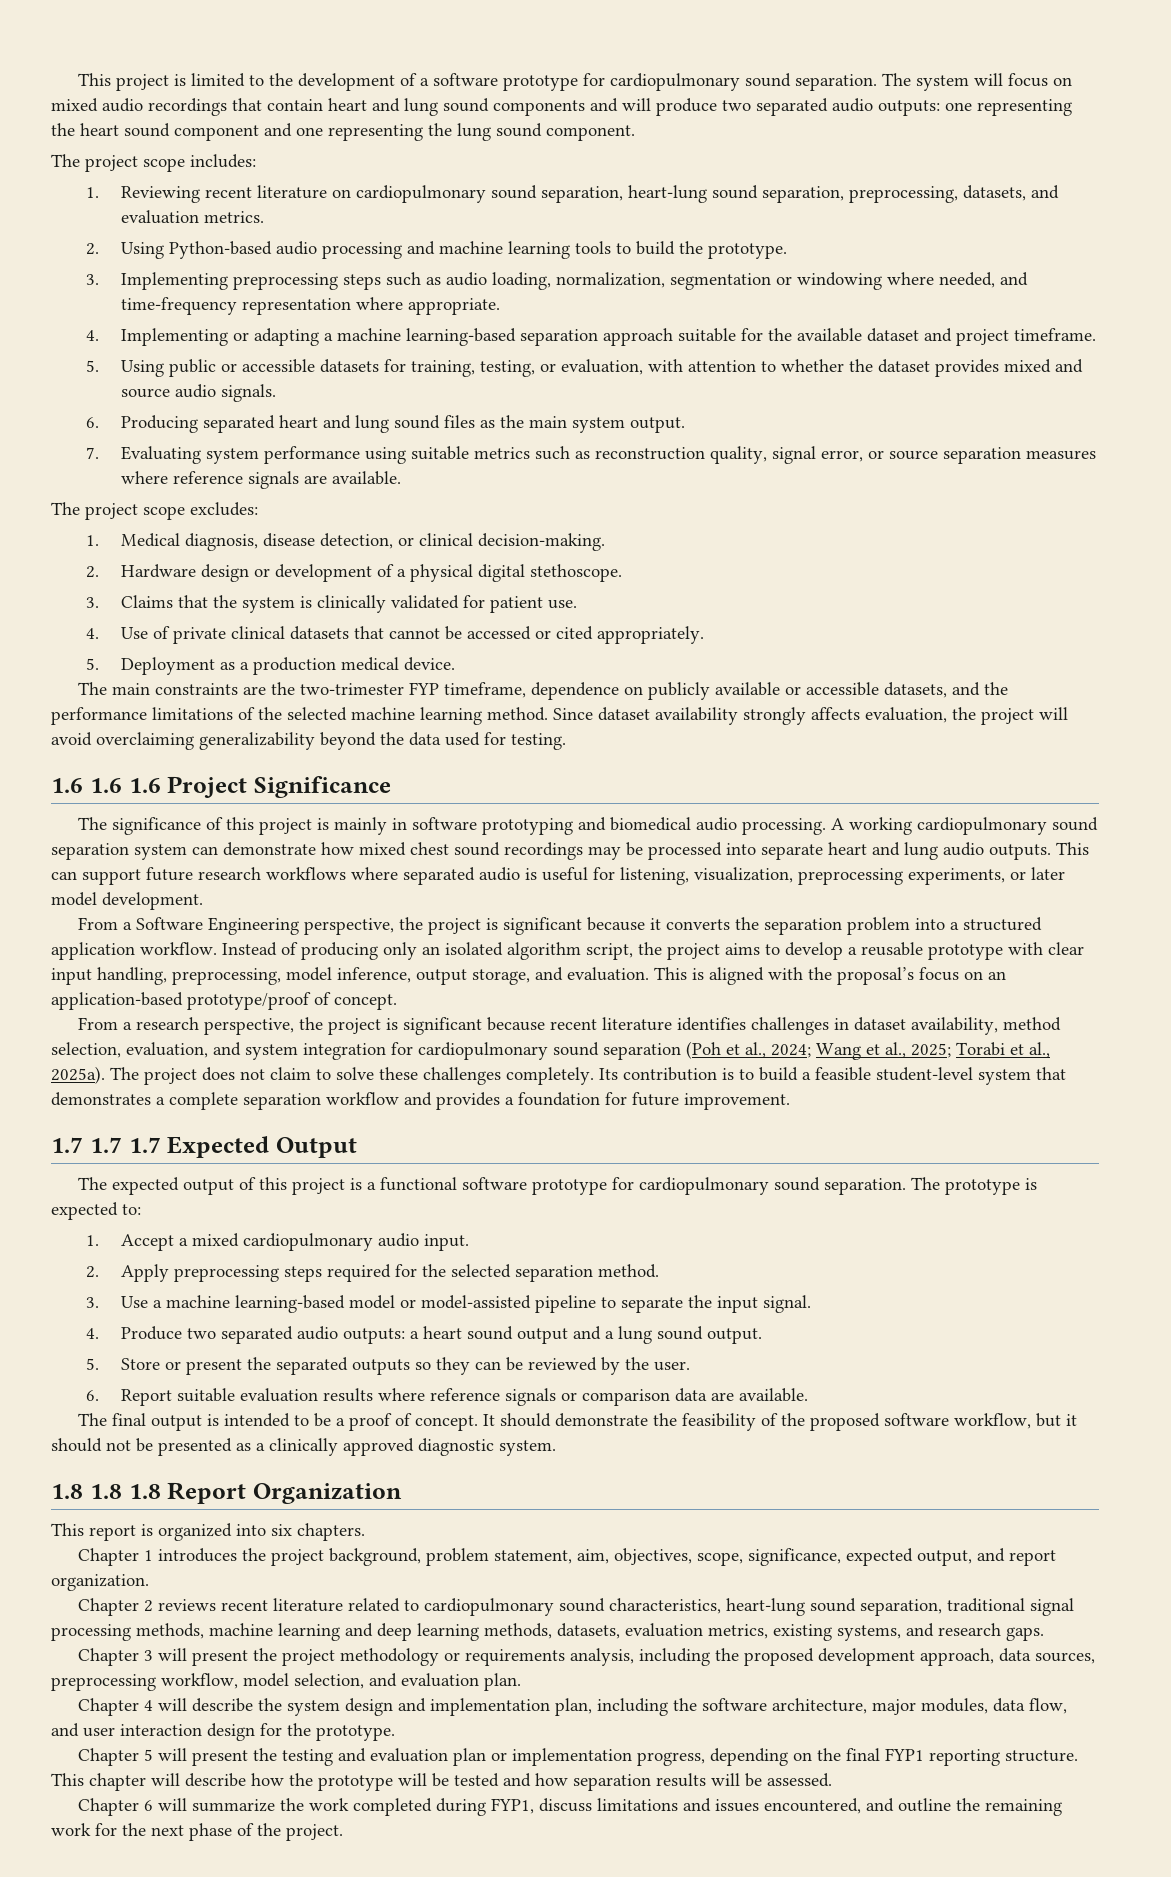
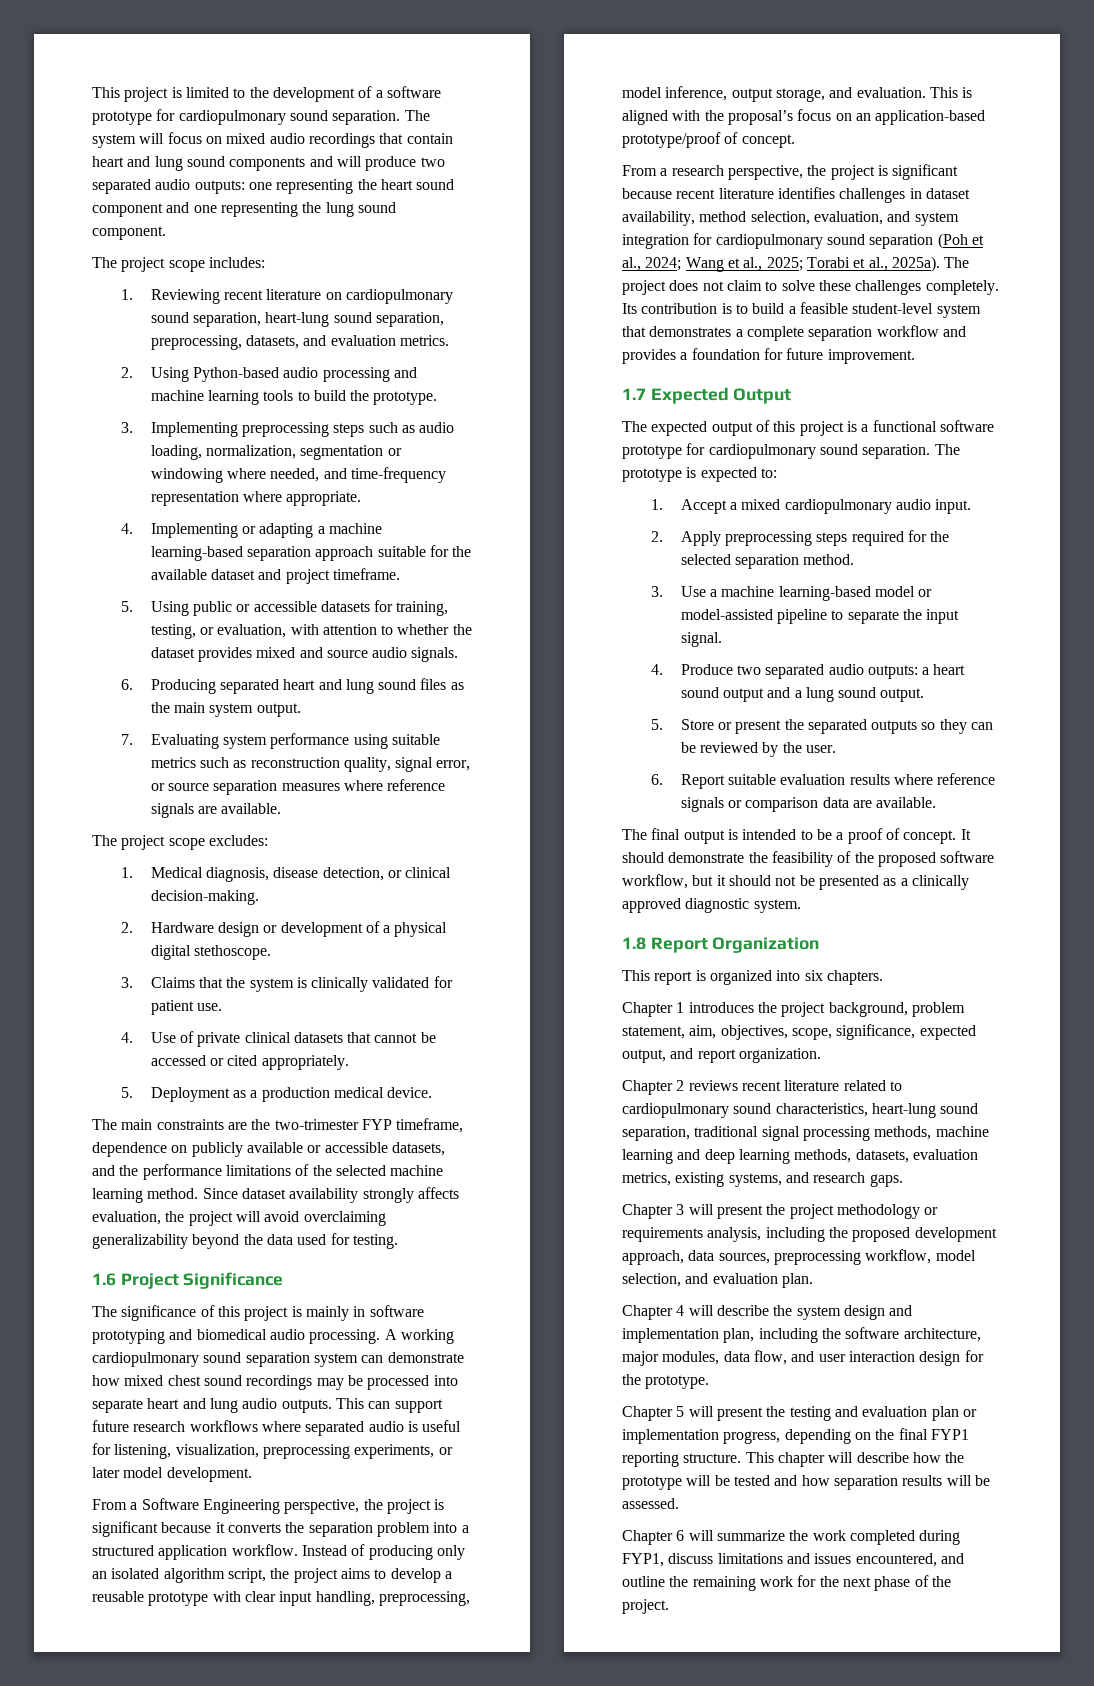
[89,778,161,793] 1.6 1.6 -> (116, 1279) none
[89,1137,161,1153] 1.7 1.7 -> (646, 394) none
[89,1484,161,1499] 1.8 1.8 -> (646, 943) none

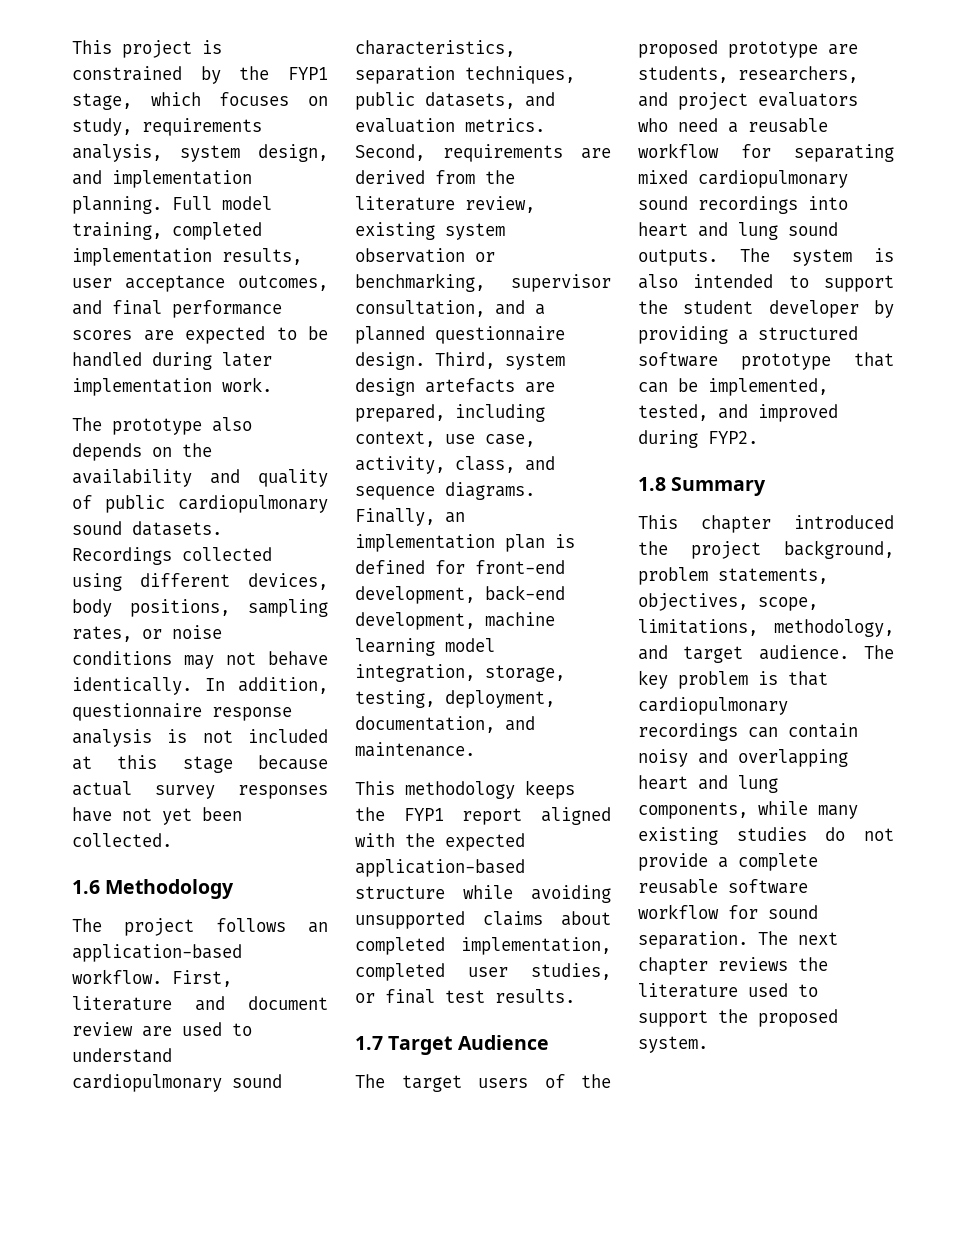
[185,86,441,102] [92,109,430,125] [92,132,453,148] [92,156,445,171] [92,179,455,194] [92,202,396,217] [92,226,166,240] [92,257,265,272] [121,289,453,304] [150,312,444,327] [150,335,449,350] [121,367,417,382] [150,390,438,405] [121,422,455,437] [150,445,402,460] [150,467,446,483] [150,491,362,506] [121,523,382,538] [150,545,472,561] [150,568,400,584] [121,600,449,616] [150,624,472,639] [150,647,459,662] [121,678,464,694] [150,702,301,717] [121,733,440,749] [150,757,471,772] [150,779,446,795] [150,803,282,818] [92,835,268,850] [121,867,452,882] [150,890,259,905] [121,921,448,937] [150,945,271,960] [121,976,453,992] [150,1000,222,1015] [121,1031,436,1047] [150,1055,349,1070] [121,1087,433,1102] [92,1118,464,1133] [92,1142,445,1157] [92,1164,444,1180] [92,1187,459,1203] [92,1211,386,1226] [92,1233,398,1249] [92,1272,284,1289] [92,1305,424,1321] [92,1329,454,1344] [92,1352,464,1367] [92,1375,458,1390] [92,1398,443,1413] [92,1420,462,1436] [92,1443,453,1459] [92,1467,252,1482] [92,1498,445,1514] [92,1521,469,1537] [92,1544,465,1560] [92,1568,452,1583] [92,1591,470,1606] [622,86,973,102] [622,109,986,125] [622,132,795,148] [622,164,959,180] [622,187,970,203] [622,211,959,226] [622,233,984,249] [622,256,970,272] [622,280,999,295] [622,302,981,318] [622,325,966,341] [622,348,915,364] [622,387,792,404] [622,420,994,436] [622,443,960,459] [622,467,777,482] [651,499,972,514] [651,530,950,546] [680,554,855,569] [651,586,933,601] [680,609,960,624] [680,632,722,647] [651,664,966,679] [680,687,925,702] [651,719,994,734] [680,742,836,757] [651,773,996,789] [680,797,937,812] [622,828,971,844] [622,851,995,867] [622,874,969,890] [622,898,801,913] limited to the development of a software prototype for cardiopulmonary sound separation. The system will focus on mixed audio recordings that contain heart and lung sound components and will produce two separated audio outputs: one representing the heart sound component and one representing the lung sound component. // The project scope includes: // 1. Reviewing recent literature on cardiopulmonary sound separation, heart-lung sound separation, preprocessing, datasets, and evaluation metrics. // 2. Using Python-based audio processing and machine learning tools to build the prototype. // 3. Implementing preprocessing steps such as audio loading, normalization, segmentation or windowing where needed, and time-frequency representation where appropriate. // 4. Implementing or adapting a machine learning-based separation approach suitable for the available dataset and project timeframe. // 5. Using public or accessible datasets for training, testing, or evaluation, with attention to whether the dataset provides mixed and source audio signals. // 6. Producing separated heart and lung sound files as the main system output. // 7. Evaluating system performance using suitable metrics such as reconstruction quality, signal error, or source separation measures where reference signals are available. // The project scope excludes: // 1. Medical diagnosis, disease detection, or clinical decision-making. // 2. Hardware design or development of a physical digital stethoscope. // 3. Claims that the system is clinically validated for patient use. // 4. Use of private clinical datasets that cannot be accessed or cited appropriately. // 5. Deployment as a production medical device. // The main constraints are the two-trimester FYP timeframe, dependence on publicly available or accessible datasets, and the performance limitations of the selected machine learning method. Since dataset availability strongly affects evaluation, the project will avoid overclaiming generalizability beyond the data used for testing. // 1.6 Project Significance // The significance of this project is mainly in software prototyping and biomedical audio processing. A working cardiopulmonary sound separation system can demonstrate how mixed chest sound recordings may be processed into separate heart and lung audio outputs. This can support future research workflows where separated audio is useful for listening, visualization, preprocessing experiments, or later model development. // From a Software Engineering perspective, the project is significant because it converts the separation problem into a structured application workflow. Instead of producing only an isolated algorithm script, the project aims to develop a reusable prototype with clear input handling, preprocessing, model inference, output storage, and evaluation. This is aligned with the proposal’s focus on an application-based prototype/proof of concept. // From a research perspective, the project is significant because recent literature identifies challenges in dataset availability, method selection, evaluation, and system integration for cardiopulmonary sound separation (Poh et al., 2024; Wang et al., 2025; Torabi et al., 2025a). The project does not claim to solve these challenges completely. Its contribution is to build a feasible student-level system that demonstrates a complete separation workflow and provides a foundation for future improvement. // 1.7 Expected Output // The expected output of this project is a functional software prototype for cardiopulmonary sound separation. The prototype is expected to: // 1. Accept a mixed cardiopulmonary audio input. // 2. Apply preprocessing steps required for the selected separation method. // 3. Use a machine learning-based model or model-assisted pipeline to separate the input signal. // 4. Produce two separated audio outputs: a heart sound output and a lung sound output. // 5. Store or present the separated outputs so they can be reviewed by the user. // 6. Report suitable evaluation results where reference signals or comparison data are available. // The final output is intended to be a proof of concept. It should demonstrate the feasibility of the proposed software workflow, but it should not be presented as a clinically approved diagnostic system. -> [72,66,328,84] [72,92,328,110] [72,118,262,136] [72,144,328,162] [72,170,252,188] [72,196,272,214] [72,222,262,240] [72,248,302,266] [72,275,328,292] [72,300,282,318] [72,326,328,344] [72,352,272,370] [72,377,272,396] [72,417,252,435] [72,443,212,461] [72,469,328,487] [72,495,328,513] [72,521,222,536] [72,547,272,565] [72,573,328,591] [72,599,328,617] [72,625,222,642] [72,651,328,669] [72,677,328,695] [72,703,292,721] [72,729,328,747] [72,755,328,773] [72,781,328,799] [72,807,242,825] [72,833,172,847] [72,879,235,899] [72,918,328,936] [72,944,242,962] [72,969,232,987] [72,996,328,1011] [72,1022,252,1037] [72,1048,172,1063] [72,1074,282,1092] [355,40,515,57] [355,66,575,84] [355,92,555,110] [355,118,545,133] [355,144,611,162] [355,170,515,184] [355,196,535,213] [355,222,505,240] [355,248,495,263] [355,273,611,292] [355,300,545,317] [355,326,565,344] [355,352,565,370] [355,378,555,396] [355,404,545,422] [355,431,535,447] [355,456,555,474] [355,482,535,500] [355,508,465,526] [355,534,575,552] [355,560,565,574] [355,585,565,604] [355,612,555,630] [355,638,495,656] [355,664,565,682] [355,690,555,708] [355,716,535,733] [355,742,475,757] [355,780,575,799] [355,807,611,825] [355,833,525,851] [355,859,525,877] [355,885,611,903] [355,911,611,929] [355,937,611,955] [355,963,611,981] [355,989,575,1004] [355,1035,549,1055] [355,1074,611,1092] [638,40,858,58] [638,66,858,83] [638,92,858,110] [638,118,828,133] [638,143,894,162] [638,170,848,188] [638,196,848,214] [638,222,838,240] [638,248,894,266] [638,274,894,292] [638,300,894,318] [638,326,858,344] [638,352,894,370] [638,378,828,396] [638,404,838,422] [638,430,758,448] constrained by the FYP1 stage, which focuses on study, requirements analysis, system design, and implementation planning. Full model training, completed implementation results, user acceptance outcomes, and final performance scores are expected to be handled during later implementation work. // The prototype also depends on the availability and quality of public cardiopulmonary sound datasets. Recordings collected using different devices, body positions, sampling rates, or noise conditions may not behave identically. In addition, questionnaire response analysis is not included at this stage because actual survey responses have not yet been collected. // 1.6 Methodology // The project follows an application-based workflow. First, literature and document review are used to understand cardiopulmonary sound characteristics, separation techniques, public datasets, and evaluation metrics. Second, requirements are derived from the literature review, existing system observation or benchmarking, supervisor consultation, and a planned questionnaire design. Third, system design artefacts are prepared, including context, use case, activity, class, and sequence diagrams. Finally, an implementation plan is defined for front-end development, back-end development, machine learning model integration, storage, testing, deployment, documentation, and maintenance. // This methodology keeps the FYP1 report aligned with the expected application-based structure while avoiding unsupported claims about completed implementation, completed user studies, or final test results. // 1.7 Target Audience // The target users of the proposed prototype are students, researchers, and project evaluators who need a reusable workflow for separating mixed cardiopulmonary sound recordings into heart and lung sound outputs. The system is also intended to support the student developer by providing a structured software prototype that can be implemented, tested, and improved during FYP2.
[650,937,820,953] [622,970,883,985] [622,1002,965,1017] [622,1024,976,1040] [622,1048,821,1063] [622,1080,902,1095] [622,1103,979,1118] [622,1126,989,1141] [622,1149,978,1164] [622,1172,903,1187] [622,1204,939,1219] [622,1227,997,1242] [622,1249,976,1265] [622,1273,813,1288] [622,1305,913,1320] [622,1327,981,1343] [622,1350,984,1366] [622,1374,710,1389] [622,1406,977,1421] [622,1428,969,1444] [622,1452,965,1467] [622,1475,990,1490] [622,1498,679,1509] [622,1530,961,1545] [622,1553,964,1567] [622,1575,951,1591] [622,1599,669,1614] Report Organization // This report is organized into six chapters. // Chapter 1 introduces the project background, problem statement, aim, objectives, scope, significance, expected output, and report organization. // Chapter 2 reviews recent literature related to cardiopulmonary sound characteristics, heart-lung sound separation, traditional signal processing methods, machine learning and deep learning methods, datasets, evaluation metrics, existing systems, and research gaps. // Chapter 3 will present the project methodology or requirements analysis, including the proposed development approach, data sources, preprocessing workflow, model selection, and evaluation plan. // Chapter 4 will describe the system design and implementation plan, including the software architecture, major modules, data flow, and user interaction design for the prototype. // Chapter 5 will present the testing and evaluation plan or implementation progress, depending on the final FYP1 reporting structure. This chapter will describe how the prototype will be tested and how separation results will be assessed. // Chapter 6 will summarize the work completed during FYP1, discuss limitations and issues encountered, and outline the remaining work for the next phase of the project. -> [671,477,767,496] [638,515,894,533] [638,540,894,559] [638,567,828,585] [638,593,818,611] [638,619,894,637] [638,645,894,663] [638,670,828,689] [638,697,788,715] [638,723,858,741] [638,749,848,767] [638,775,778,793] [638,801,858,819] [638,827,894,845] [638,853,818,871] [638,879,808,894] [638,904,818,919] [638,931,838,949] [638,957,828,975] [638,983,818,998] [638,1009,838,1027] [638,1036,708,1053] Summary // This chapter introduced the project background, problem statements, objectives, scope, limitations, methodology, and target audience. The key problem is that cardiopulmonary recordings can contain noisy and overlapping heart and lung components, while many existing studies do not provide a complete reusable software workflow for sound separation. The next chapter reviews the literature used to support the proposed system.

